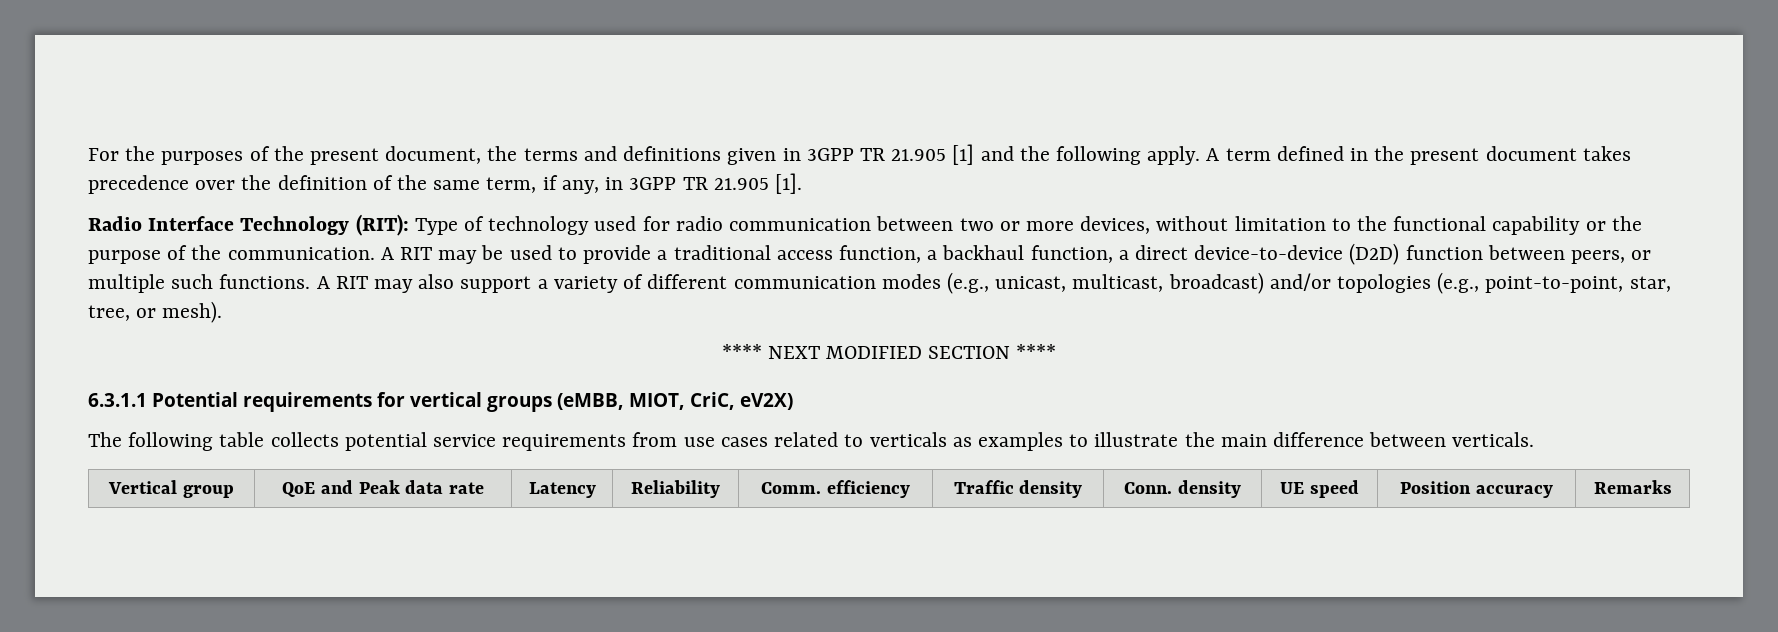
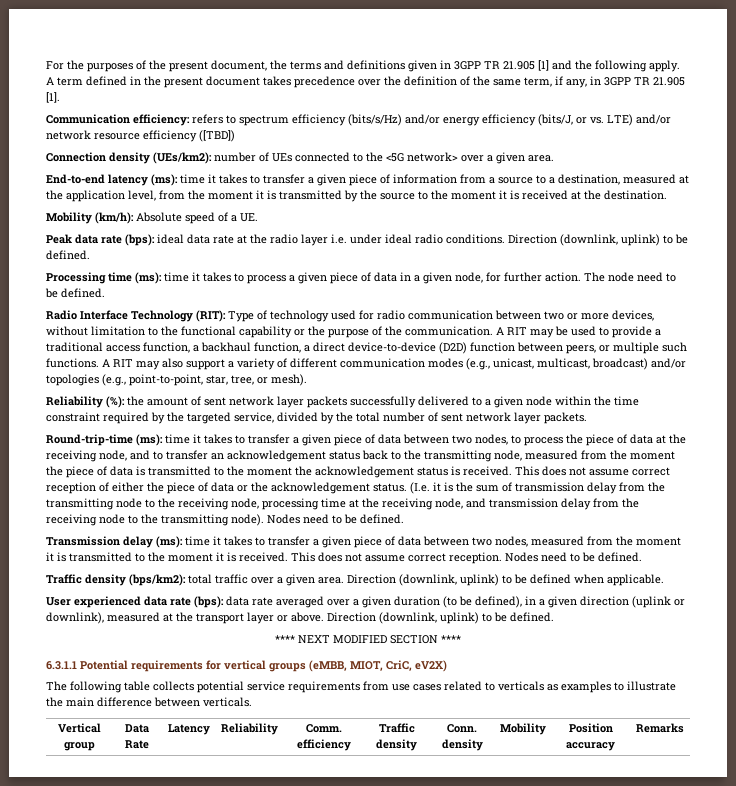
(802, 183) none -> [46,114,671,126] [46,130,235,142] [46,152,554,164] [46,174,689,186] [46,190,667,202] [46,212,258,224] [46,234,688,246] [46,250,90,260] [46,272,676,284] [45,288,105,298] // Communication efficiency: refers to spectrum efficiency (bits/s/Hz) and/or energy efficiency (bits/J, or vs. LTE) and/or network resource efficiency ([TBD]) // Connection density (UEs/km2): number of UEs connected to the <5G network> over a given area. // End-to-end latency (ms): time it takes to transfer a given piece of information from a source to a destination, measured at the application level, from the moment it is transmitted by the source to the moment it is received at the destination. // Mobility (km/h): Absolute speed of a UE. // Peak data rate (bps): ideal data rate at the radio layer i.e. under ideal radio conditions. Direction (downlink, uplink) to be defined. // Processing time (ms): time it takes to process a given piece of data in a given node, for further action. The node need to be defined.
(223, 312) none -> [46,396,639,408] [46,412,587,424] [46,434,686,446] [46,450,675,462] [46,466,670,478] [46,482,665,494] [46,498,639,510] [46,514,404,526] [46,536,681,548] [46,552,642,564] [46,574,664,586] [46,596,685,608] [46,612,554,624] // Reliability (%): the amount of sent network layer packets successfully delivered to a given node within the time constraint required by the targeted service, divided by the total number of sent network layer packets. // Round-trip-time (ms): time it takes to transfer a given piece of data between two nodes, to process the piece of data at the receiving node, and to transfer an acknowledgement status back to the transmitting node, measured from the moment the piece of data is transmitted to the moment the acknowledgement status is received. This does not assume correct reception of either the piece of data or the acknowledgement status. (I.e. it is the sum of transmission delay from the transmitting node to the receiving node, processing time at the receiving node, and transmission delay from the receiving node to the transmitting node). Nodes need to be defined. // Transmission delay (ms): time it takes to transfer a given piece of data between two nodes, measured from the moment it is transmitted to the moment it is received. This does not assume correct reception. Nodes need to be defined. // Traffic density (bps/km2): total traffic over a given area. Direction (downlink, uplink) to be defined when applicable. // User experienced data rate (bps): data rate averaged over a given duration (to be defined), in a given direction (uplink or downlink), measured at the transport layer or above. Direction (downlink, uplink) to be defined.
[282,480,484,497] QoE and Peak data rate -> [125,724,149,733] [125,740,149,749] Data Rate
[1280,480,1359,498] UE speed -> [500,723,546,735] Mobility

